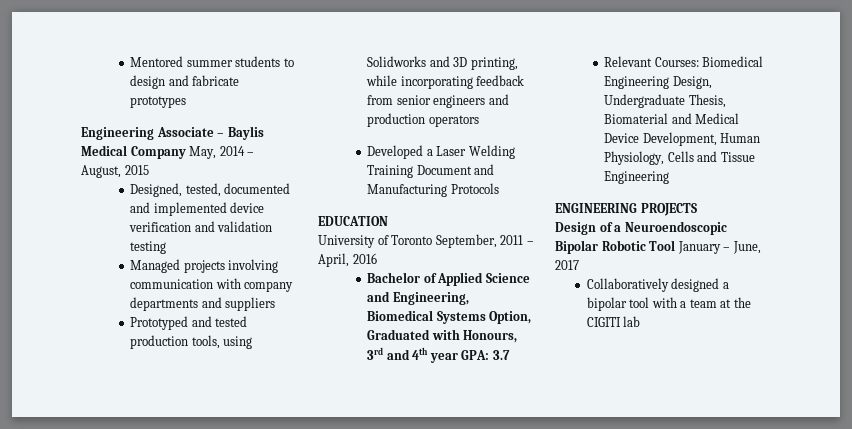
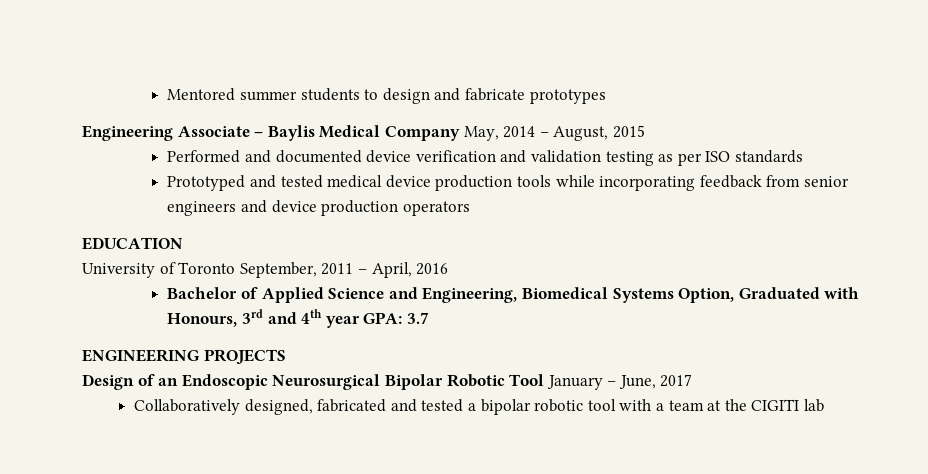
[130,183,291,197] [130,202,227,216] Designed, tested, documented and implemented -> [167,150,362,163] Performed and documented
[130,259,279,273] [130,278,294,292] [130,297,276,311] [130,316,248,330] [130,335,253,349] [367,56,518,70] // Managed projects involving communication with company departments and suppliers // Prototyped and tested production tools, using Solidworks and 3D printing, -> [658,150,803,166] [167,175,552,191] as per ISO standards // Prototyped and tested medical device production tools
(509, 99) none -> [271,200,317,213] device
[367,145,515,159] [367,164,495,178] [367,183,499,197] // Developed a Laser Welding Training Document and Manufacturing Protocols -> (470, 208) none
[604,56,764,67] [604,76,712,89] [604,94,726,108] [604,113,740,124] [604,132,761,146] [604,151,755,165] [604,171,670,184] // Relevant Courses: Biomedical Engineering Design, Undergraduate Thesis, Biomaterial and Medical Device Development, Human Physiology, Cells and Tissue Engineering -> (430, 318) none
[614,221,727,235] a Neuroendoscopic -> [158,374,381,390] an Endoscopic Neurosurgical
[671,278,720,292] designed -> [244,399,464,415] designed, fabricated and tested
(627, 304) none -> [534,399,584,412] robotic

